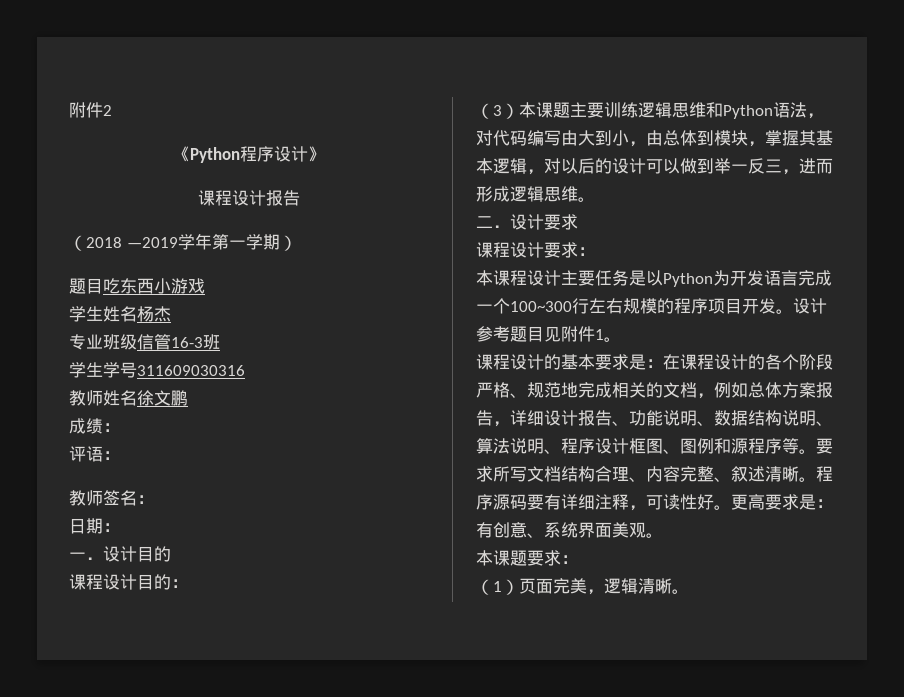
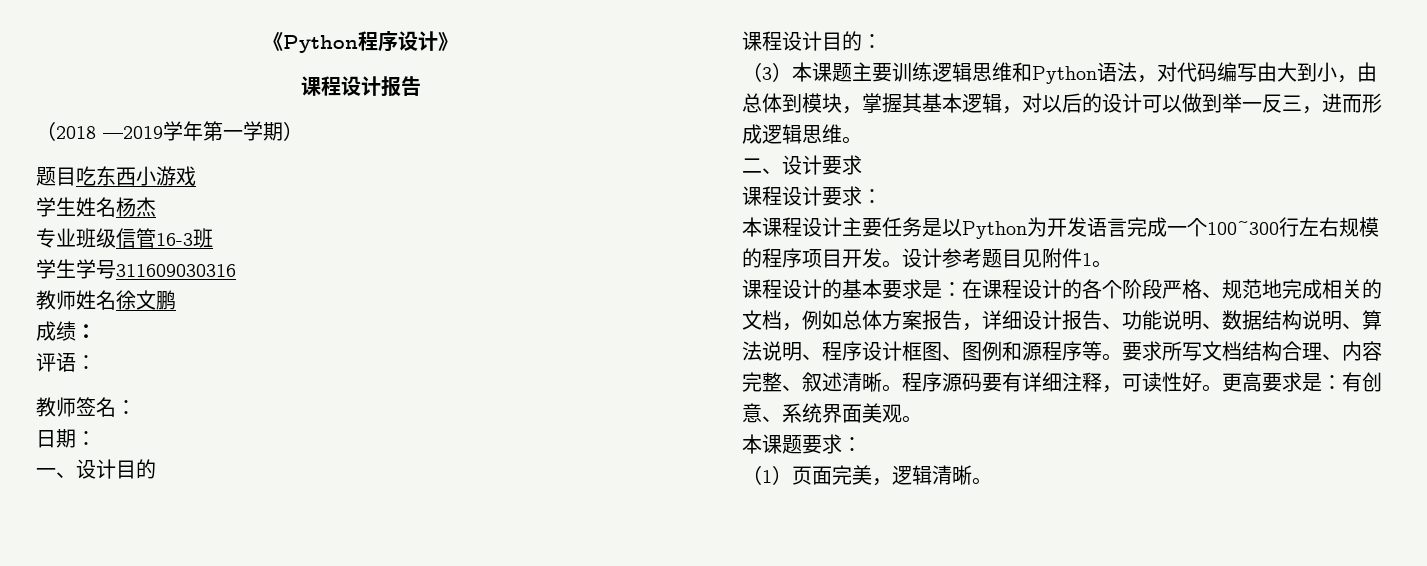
[69,102,112,118] 附件2 // -> (263, 41) none
[86,557,103,560] ． -> [56,472,76,478] 、
[493,225,510,228] ． -> [762,168,782,174] 、

